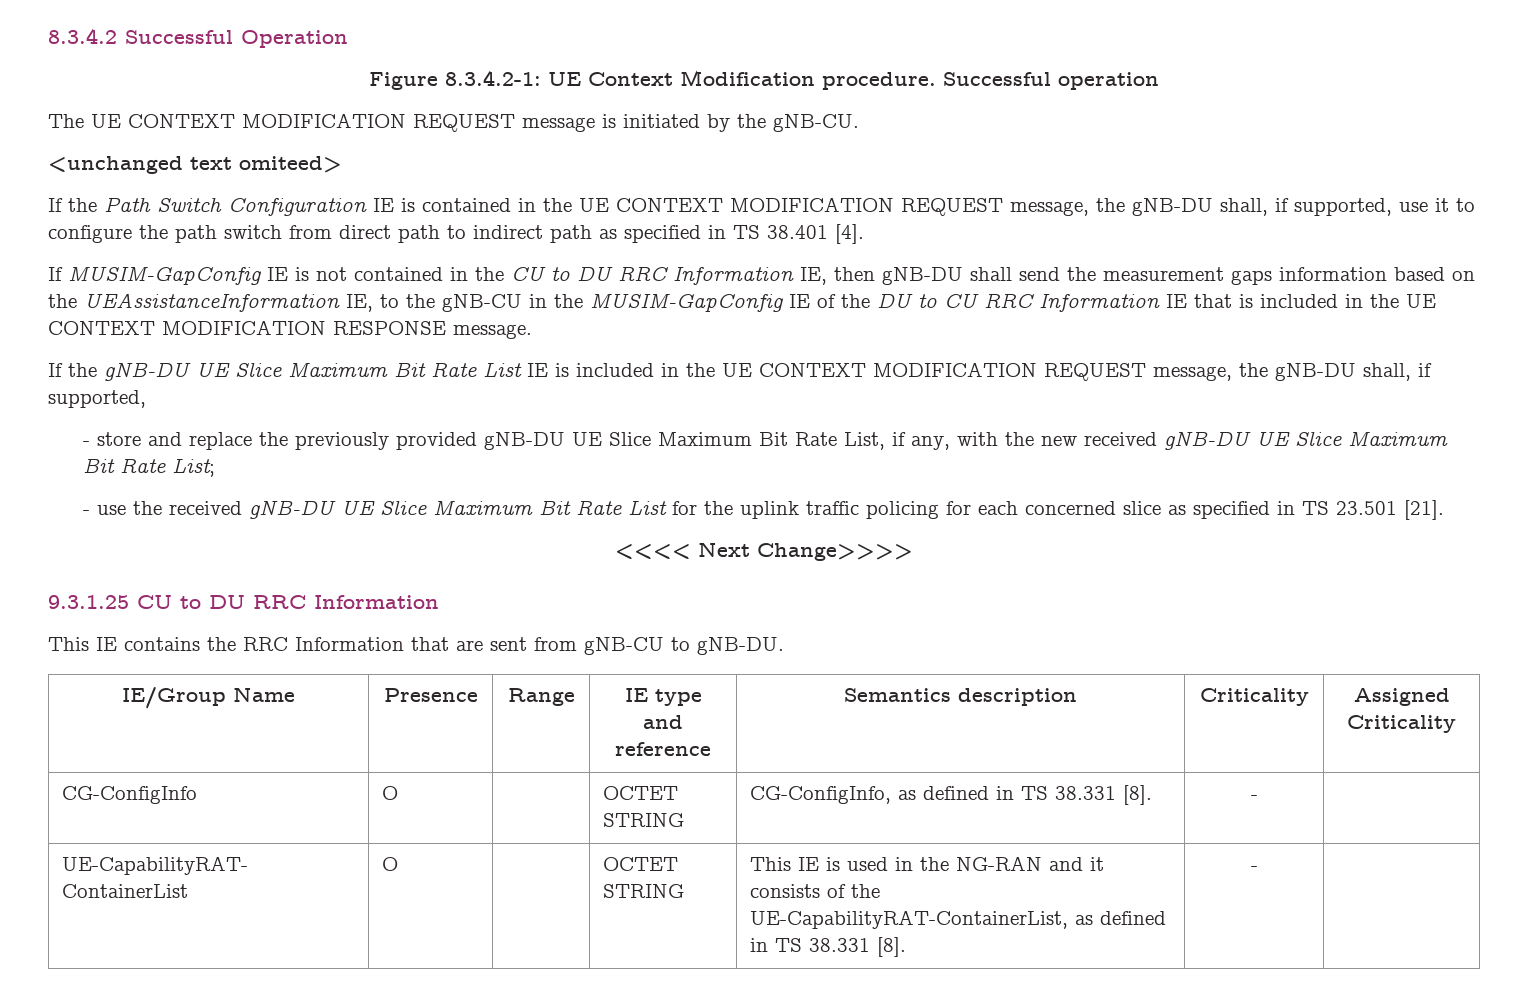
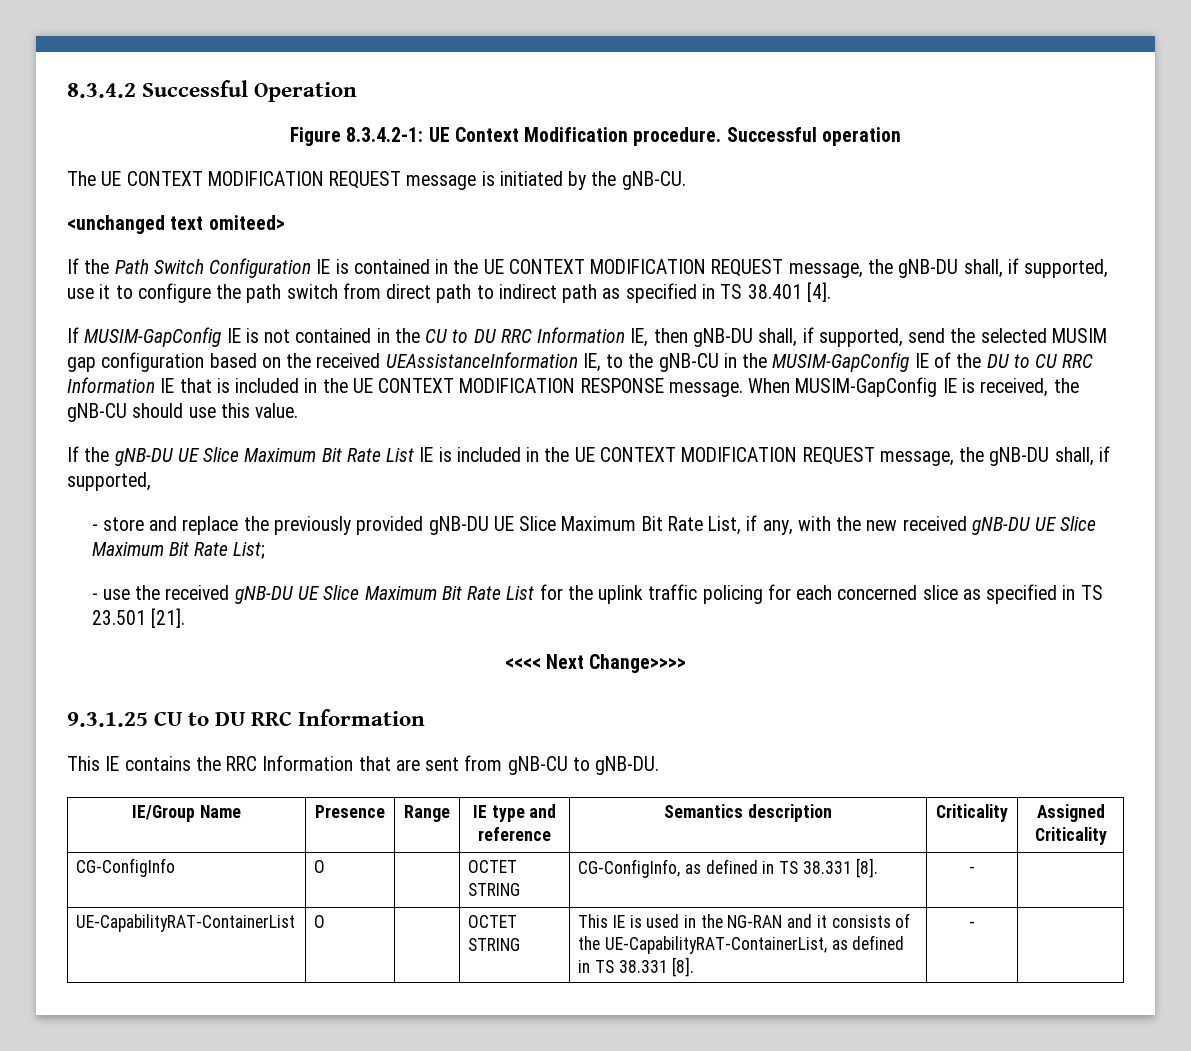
[970,267,1387,285] shall send the measurement gaps information -> [758,327,1107,347] [67,352,205,372] shall, if supported, send the selected MUSIM gap configuration
(77, 301) none -> [316,353,381,368] received
(532, 331) none -> [748,377,1079,397] [67,403,299,422] When MUSIM-GapConfig IE is received, the gNB-CU should use this value.

